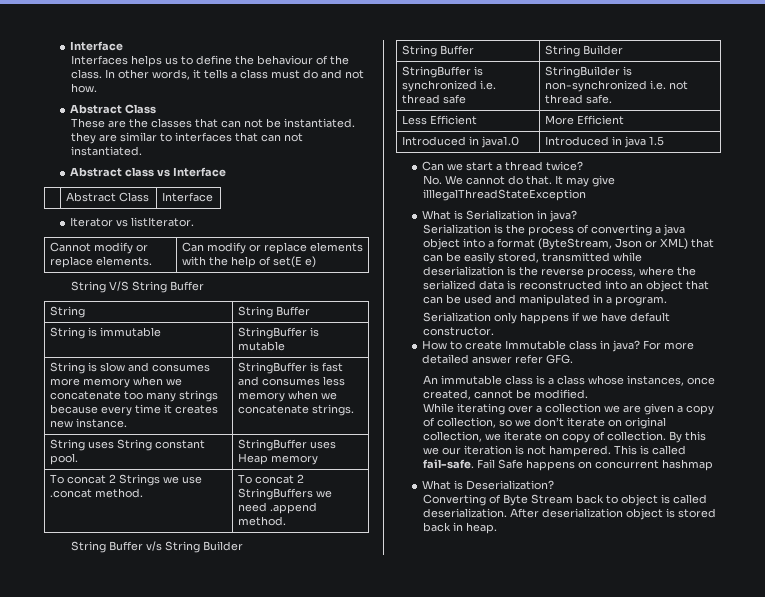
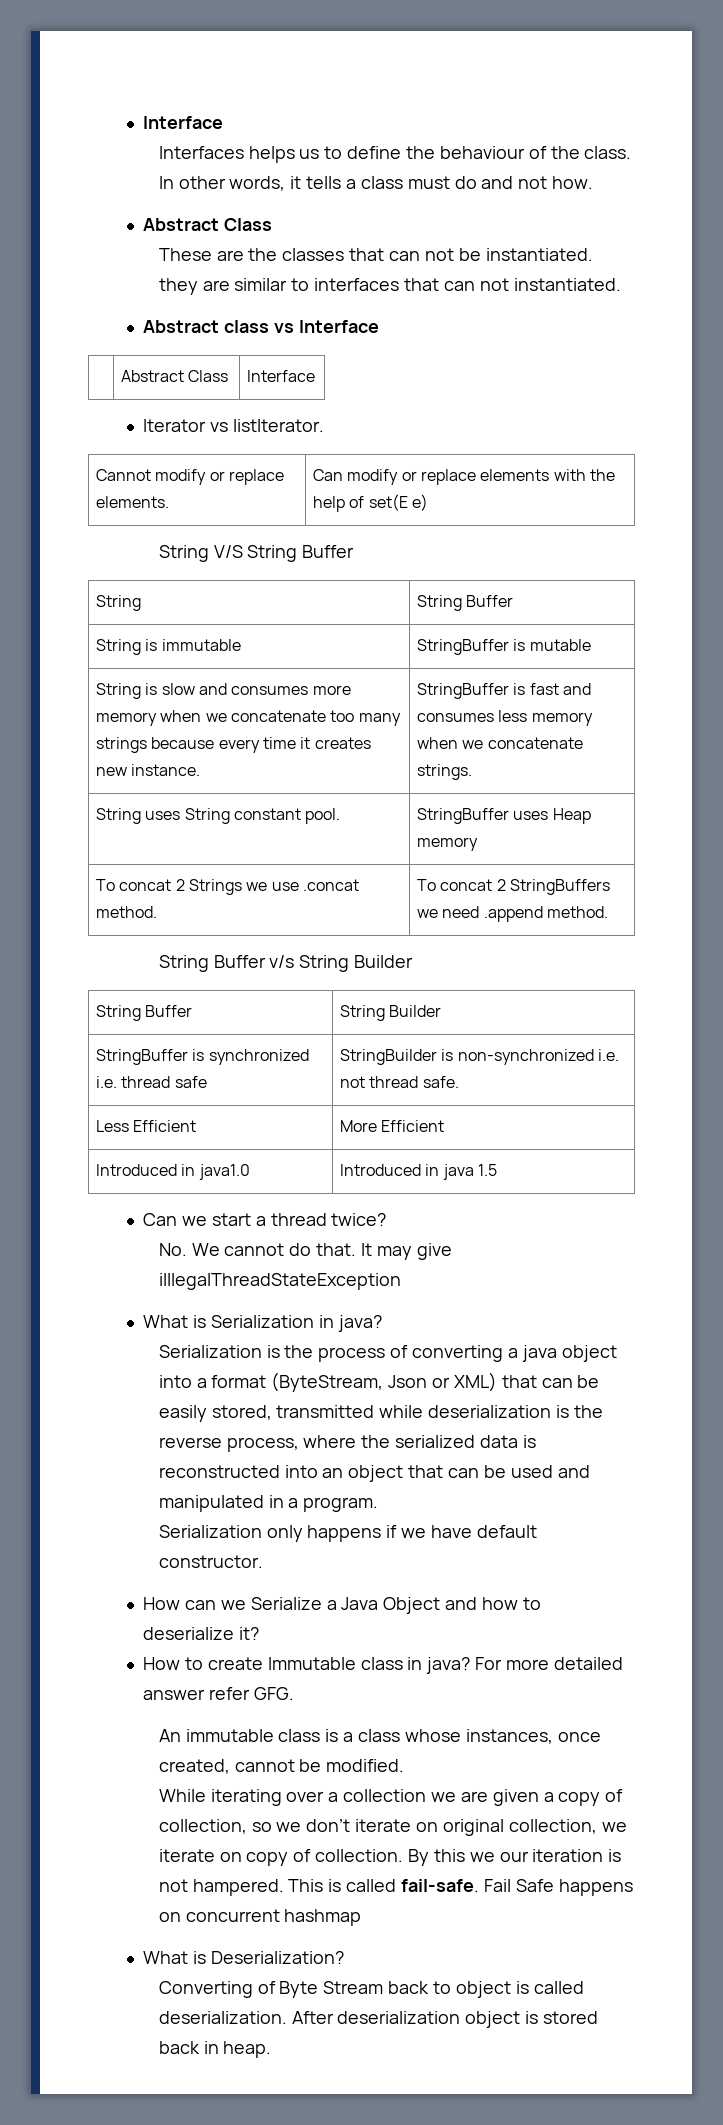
(495, 331) none -> [143,1597,541,1614] [143,1627,260,1640] // How can we Serialize a Java Object and how to deserialize it?

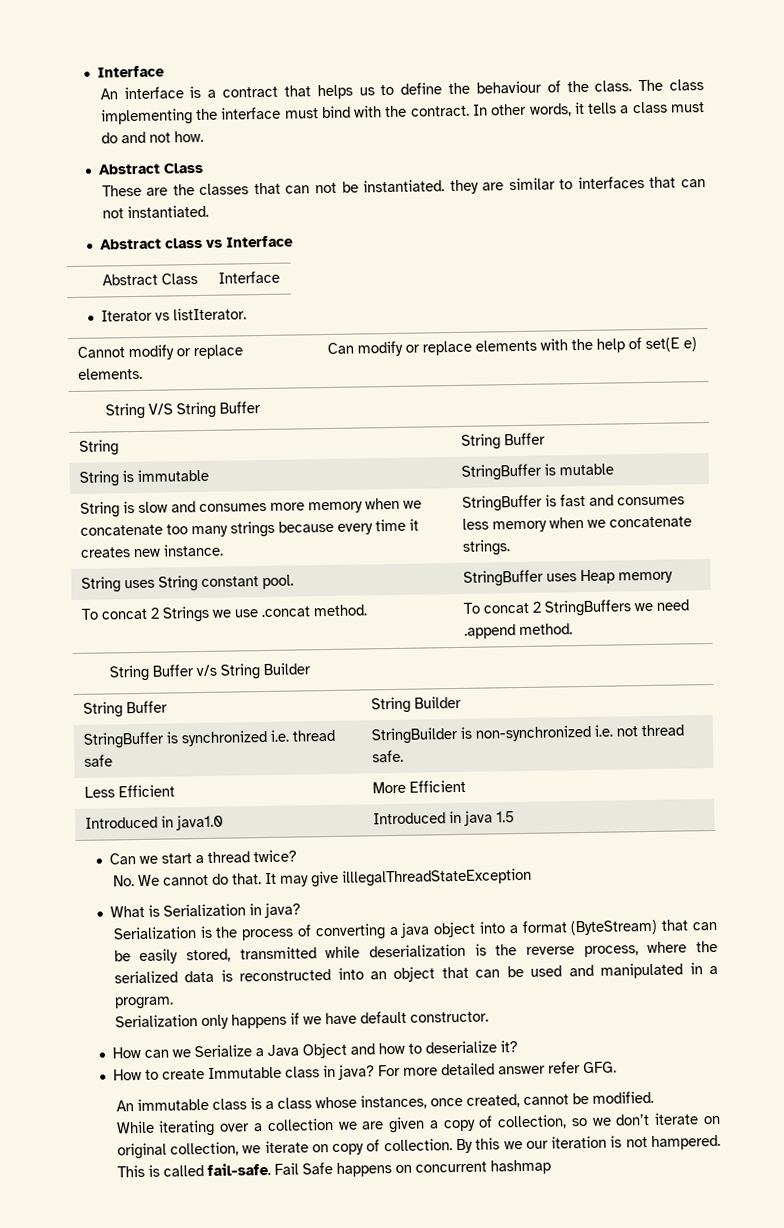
[143,116,224,129] [158,146,244,159] Interface // Interfaces -> [97,65,166,78] [99,85,311,100] Interface // An interface is a contract that
(632, 152) none -> [638,79,704,92] [100,105,470,126] The class implementing the interface must bind with the contract.
[271,1372,497,1392] (ByteStream, Json or XML) -> [570,919,659,936] (ByteStream)
[143,1951,344,1964] [158,1981,584,1998] [158,2011,598,2028] [158,2041,272,2058] // What is Deserialization? // Converting of Byte Stream back to object is called deserialization. After deserialization object is stored back in heap. -> (551, 1167) none

